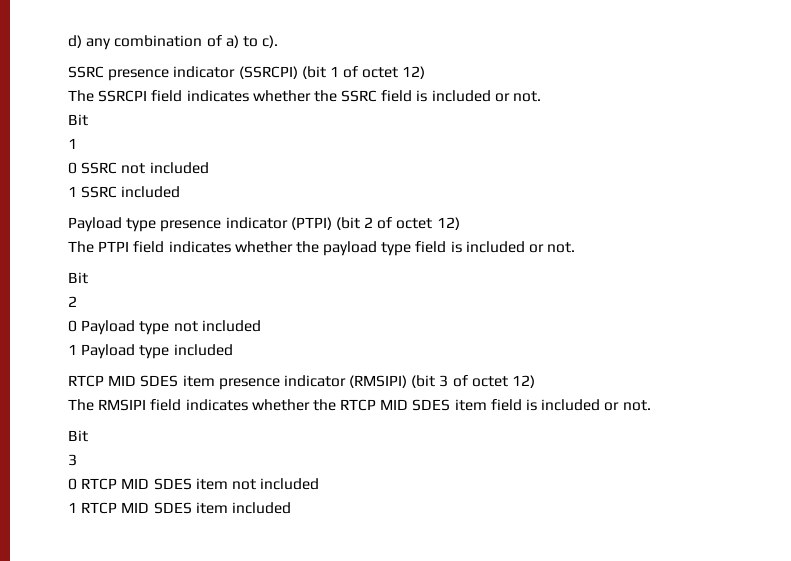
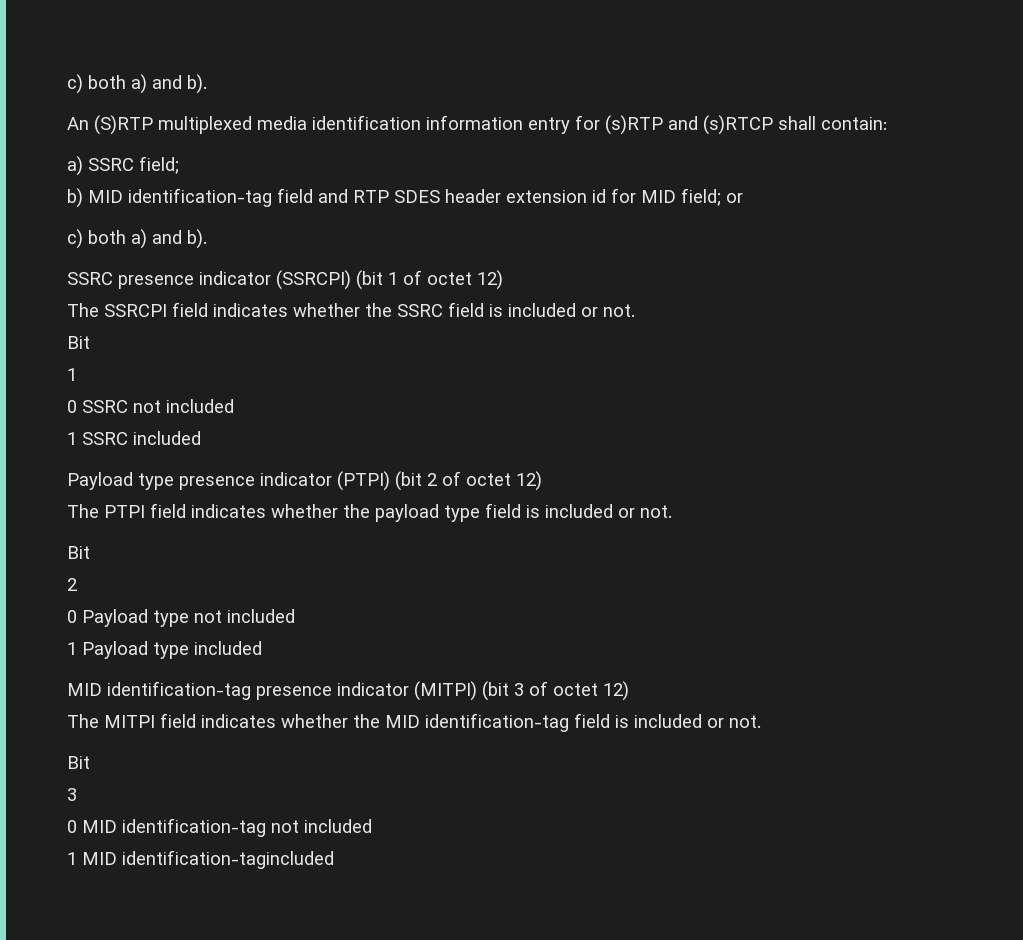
[68,35,279,50] d) any combination of a) to c). -> [67,74,207,94] [67,115,887,135] [67,156,179,176] [67,188,743,208] [67,229,207,249] c) both a) and b). // An (S)RTP multiplexed media identification information entry for (s)RTP and (s)RTCP shall contain: // a) SSRC field; // b) MID identification-tag field and RTP SDES header extension id for MID field; or // c) both a) and b).
[68,375,408,390] RTCP MID SDES item presence indicator (RMSIPI) -> [67,681,477,701] MID identification-tag presence indicator (MITPI)
[98,399,487,411] RMSIPI field indicates whether the RTCP MID SDES item -> [104,713,569,732] MITPI field indicates whether the MID identification-tag
[81,478,320,490] [68,502,291,514] RTCP MID SDES item not included // 1 RTCP MID SDES item included -> [82,818,372,837] [67,850,334,869] MID identification-tag not included // 1 MID identification-tagincluded

